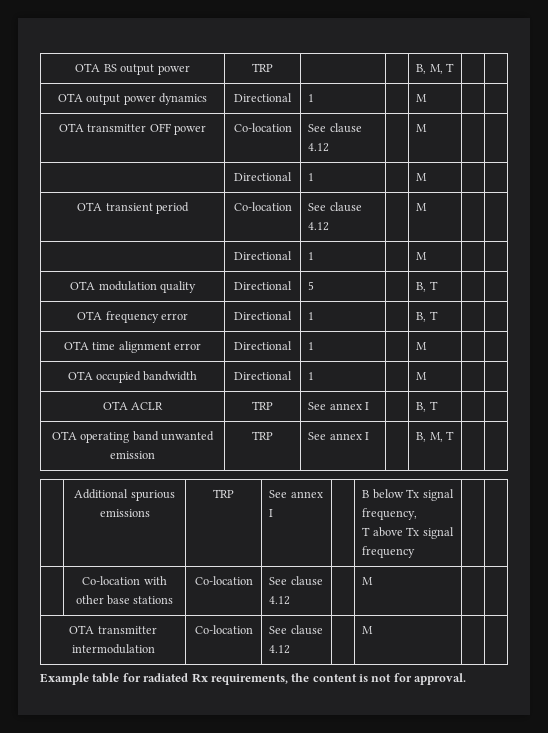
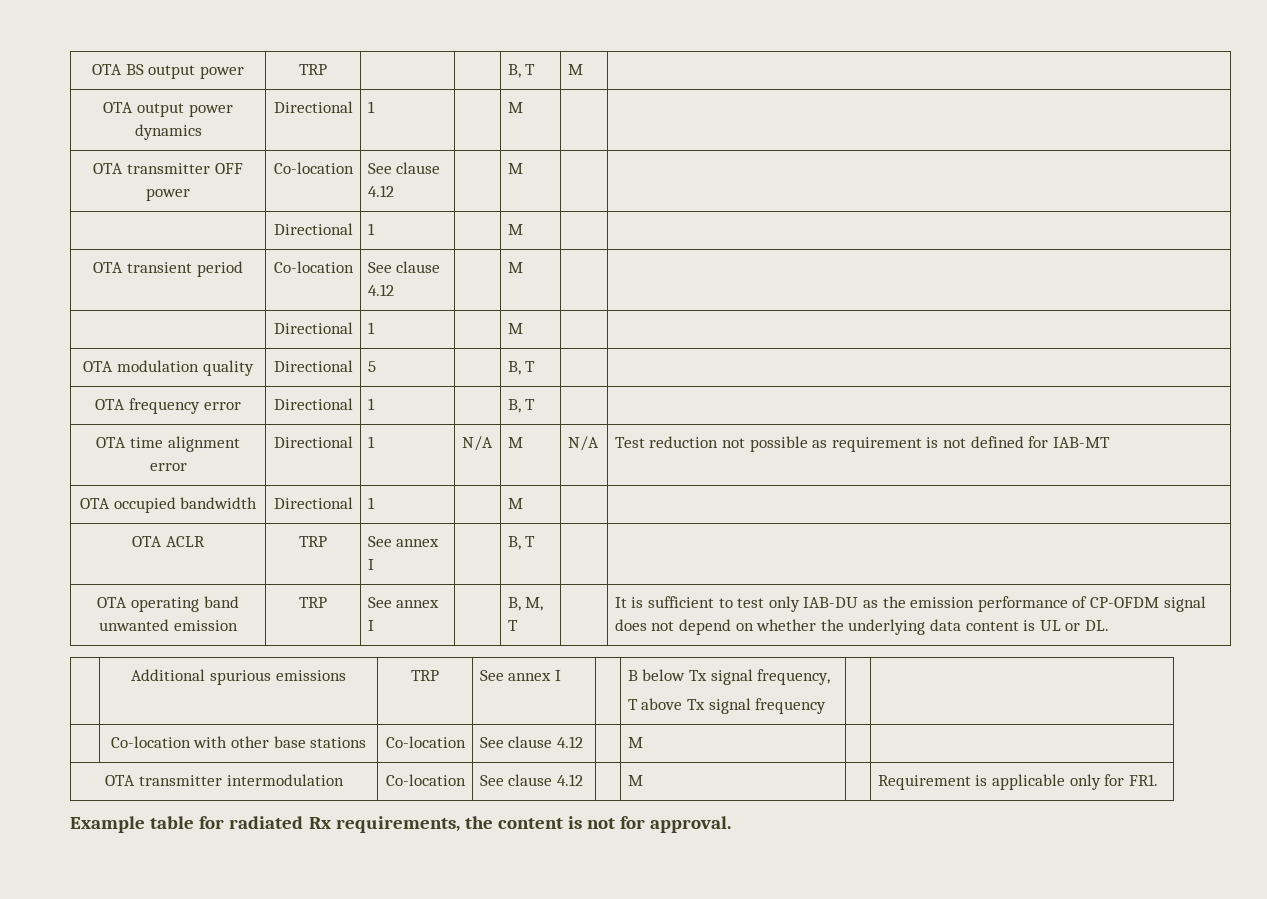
[429,63,455,74] M, T | -> [525,64,536,75] [567,64,583,75] T | M
[416,342,428,350] | M | | -> [461,436,493,451] [507,437,523,448] [567,436,599,451] [614,436,1110,452] N/A | M | N/A | Test reduction not possible as requirement is not defined for IAB-MT
(455, 435) none -> [614,596,1206,612] [614,619,1109,635] It is sufficient to test only IAB-DU as the emission performance of CP-OFDM signal does not depend on whether the underlying data content is UL or DL.
(374, 630) none -> [877,774,1158,790] Requirement is applicable only for FR1.

